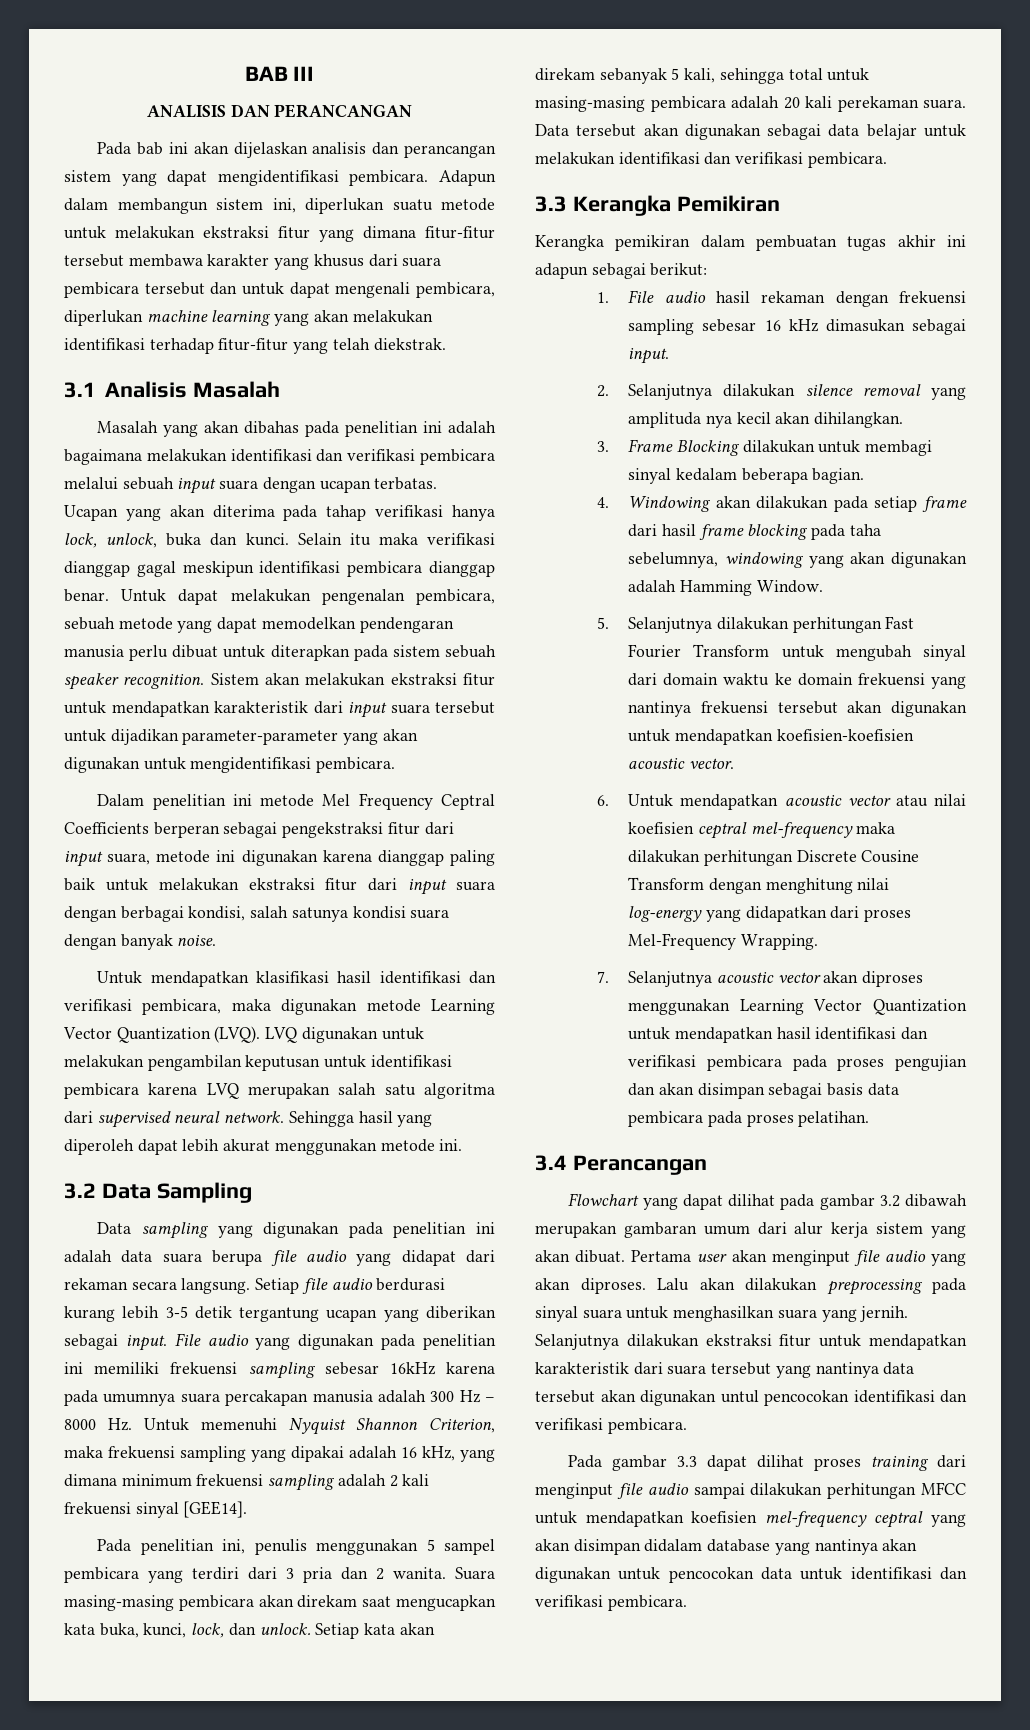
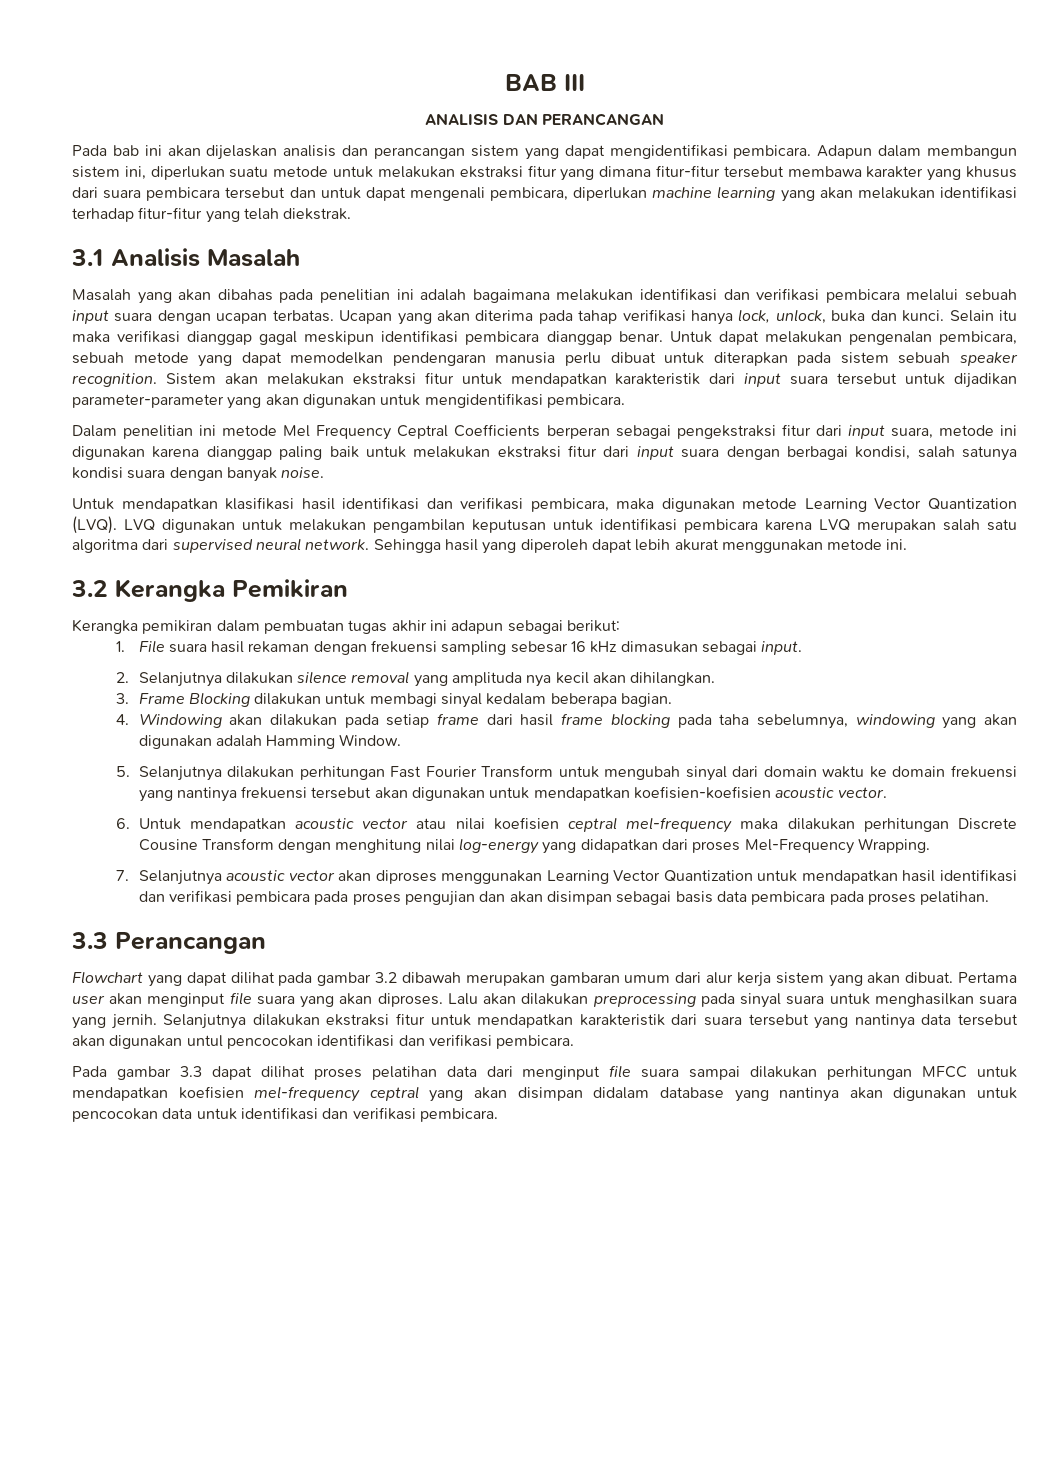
[101,1182,252,1203] [97,1222,495,1239] [64,1250,495,1266] [64,1278,446,1294] [64,1306,496,1322] [64,1333,496,1351] [64,1362,496,1379] [64,1390,495,1406] [64,1418,495,1435] [64,1446,495,1462] [64,1474,430,1491] [64,1501,248,1518] [97,1539,495,1555] [64,1567,495,1583] [64,1595,497,1611] [64,1623,435,1639] [535,68,870,84] [535,96,966,112] [535,124,966,140] [535,152,887,168] [535,196,567,212] Data Sampling // Data sampling yang digunakan pada penelitian ini adalah data suara berupa file audio yang didapat dari rekaman secara langsung. Setiap file audio berdurasi kurang lebih 3-5 detik tergantung ucapan yang diberikan sebagai input. File audio yang digunakan pada penelitian ini memiliki frekuensi sampling sebesar 16kHz karena pada umumnya suara percakapan manusia adalah 300 Hz – 8000 Hz. Untuk memenuhi Nyquist Shannon Criterion, maka frekuensi sampling yang dipakai adalah 16 kHz, yang dimana minimum frekuensi sampling adalah 2 kali frekuensi sinyal [GEE14]. // Pada penelitian ini, penulis menggunakan 5 sampel pembicara yang terdiri dari 3 pria dan 2 wanita. Suara masing-masing pembicara akan direkam saat mengucapkan kata buka, kunci, lock, dan unlock. Setiap kata akan direkam sebanyak 5 kali, sehingga total untuk masing-masing pembicara adalah 20 kali perekaman suara. Data tersebut akan digunakan sebagai data belajar untuk melakukan identifikasi dan verifikasi pembicara. // 3.3 -> (108, 588) none
[664,291,706,303] audio -> [168,643,207,653] suara
[535,1155,567,1171] 3.4 -> [71,932,108,949] 3.3
[884,1250,926,1262] audio -> [256,995,295,1005] suara
[871,1456,930,1471] training -> [371,1066,477,1080] pelatihan data
[647,1483,689,1495] audio -> [641,1068,680,1078] suara

